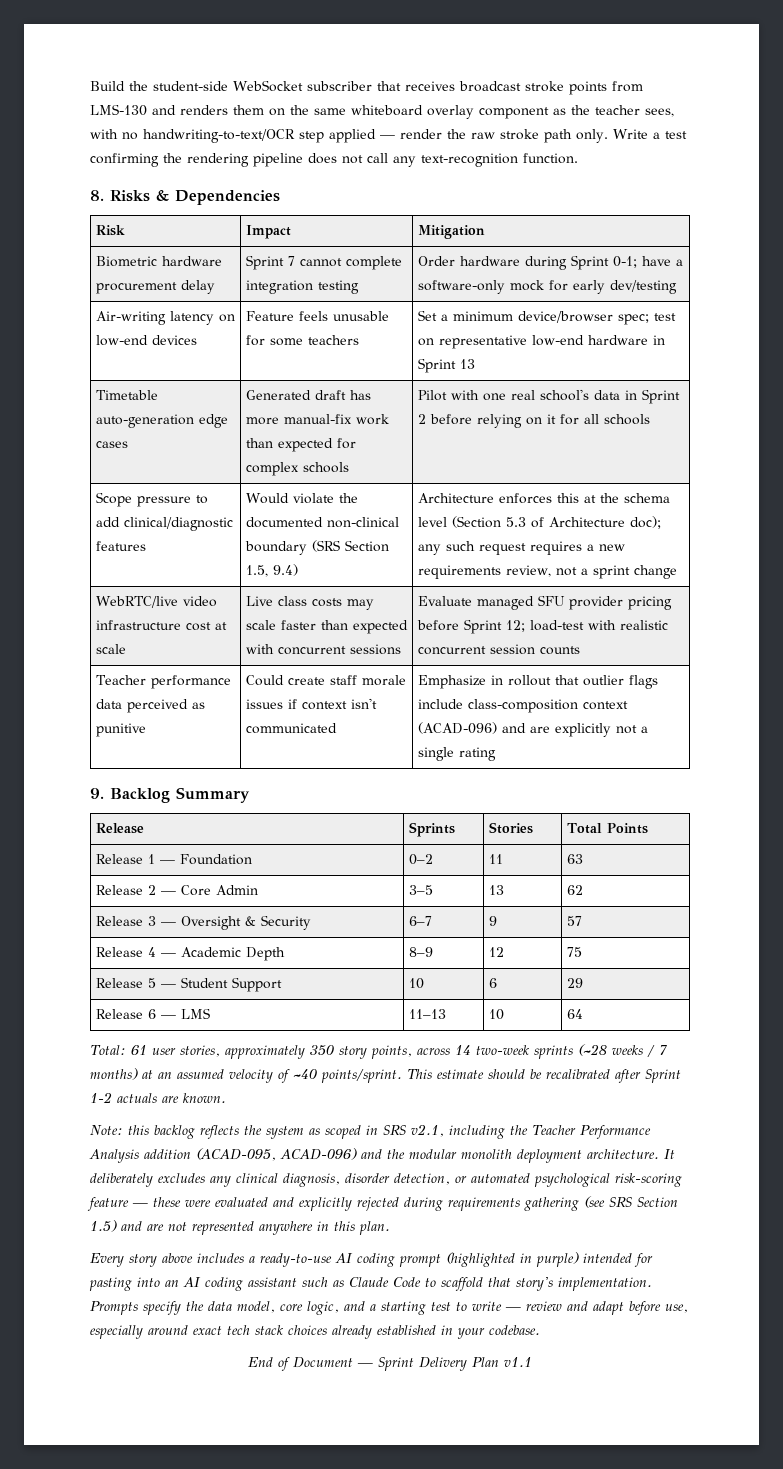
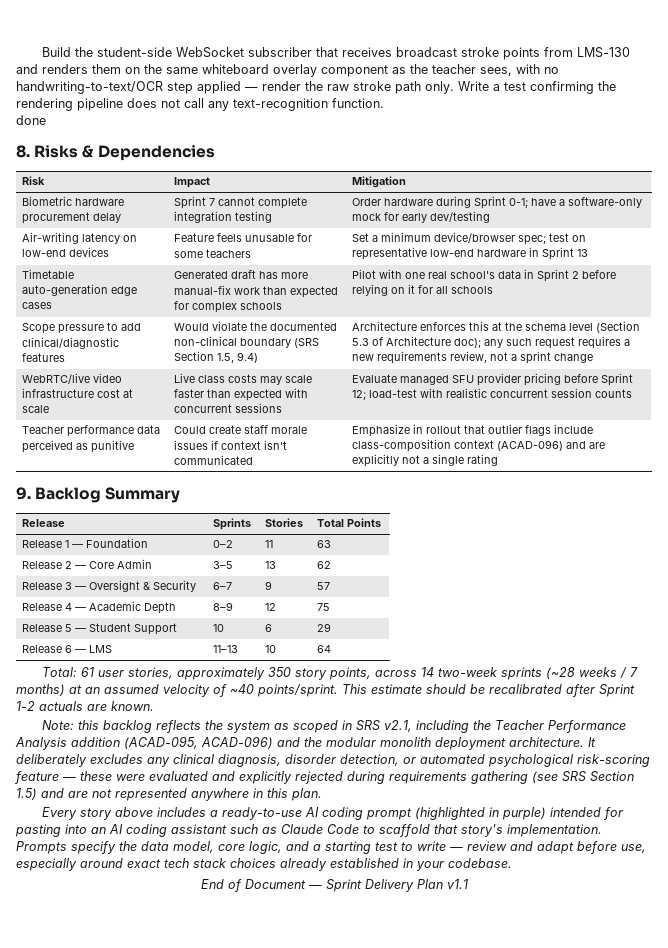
(578, 158) none -> [16,115,46,125] // done

